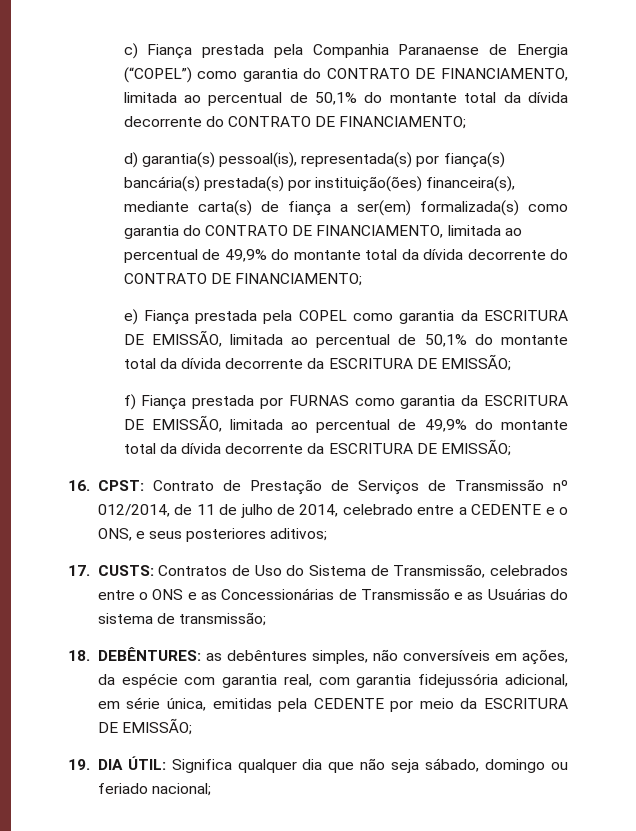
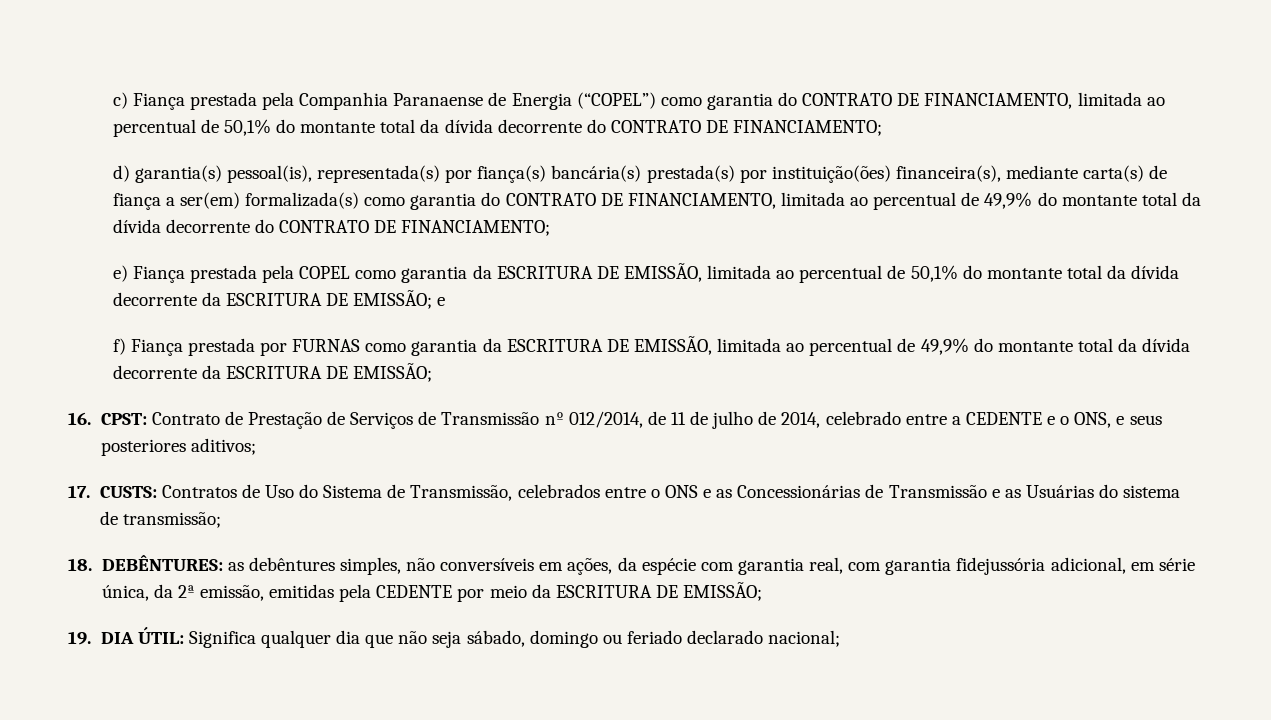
(511, 362) none -> [437,297,446,306] e
(206, 704) none -> [153,584,264,601] da 2ª emissão,
(148, 788) none -> [687,630,764,644] declarado

